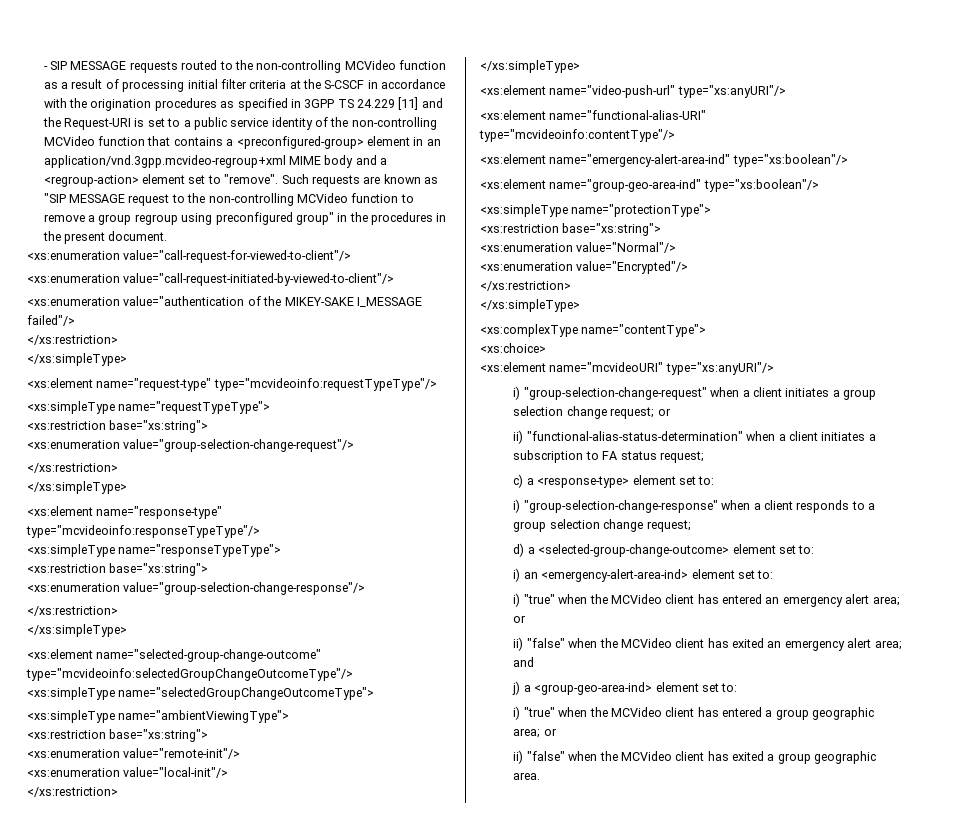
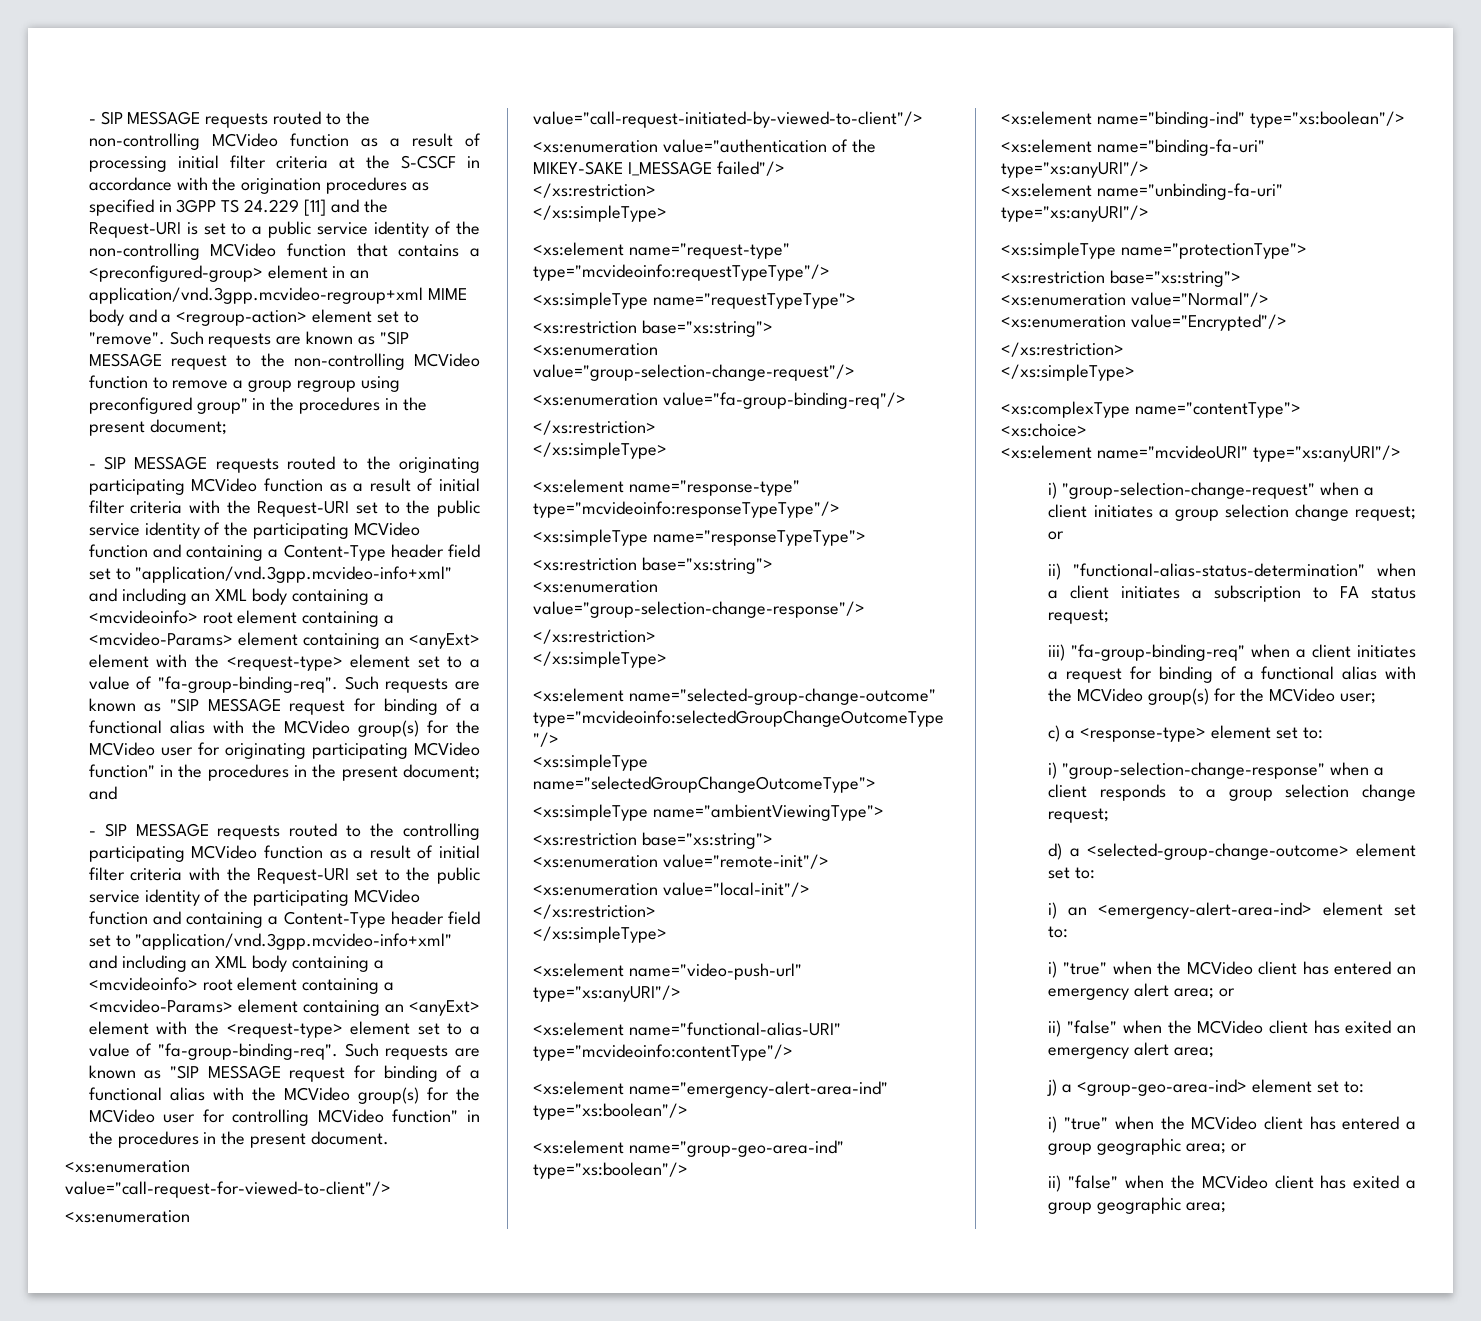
(106, 238) none -> [149,419,227,435] [88,456,480,473] [88,478,481,495] [88,500,480,517] [88,522,421,539] [88,544,481,561] [88,566,453,583] [88,588,384,605] [88,610,395,627] [88,632,480,649] [88,654,481,671] [88,676,480,693] [88,698,480,715] [88,720,480,737] [88,742,480,759] [88,764,480,781] [88,786,117,800] [88,823,481,840] [88,845,481,862] [88,867,480,884] [88,889,421,906] [88,911,481,928] [88,933,453,950] [88,955,384,972] [88,977,395,994] [88,999,480,1016] [88,1021,481,1038] [88,1043,480,1060] [88,1065,480,1082] [88,1087,480,1104] [88,1109,481,1126] [88,1131,307,1148] document; // - SIP MESSAGE requests routed to the originating participating MCVideo function as a result of initial filter criteria with the Request-URI set to the public service identity of the participating MCVideo function and containing a Content-Type header field set to "application/vnd.3gpp.mcvideo-info+xml" and including an XML body containing a <mcvideoinfo> root element containing a <mcvideo-Params> element containing an <anyExt> element with the <request-type> element set to a value of "fa-group-binding-req". Such requests are known as "SIP MESSAGE request for binding of a functional alias with the MCVideo group(s) for the MCVideo user for originating participating MCVideo function" in the procedures in the present document; and // - SIP MESSAGE requests routed to the controlling participating MCVideo function as a result of initial filter criteria with the Request-URI set to the public service identity of the participating MCVideo function and containing a Content-Type header field set to "application/vnd.3gpp.mcvideo-info+xml" and including an XML body containing a <mcvideoinfo> root element containing a <mcvideo-Params> element containing an <anyExt> element with the <request-type> element set to a value of "fa-group-binding-req". Such requests are known as "SIP MESSAGE request for binding of a functional alias with the MCVideo group(s) for the MCVideo user for controlling MCVideo function" in the procedures in the present
(355, 445) none -> [533,392,906,409] // <xs:enumeration value="fa-group-binding-req"/>
(819, 185) none -> [1001,111,1405,128] [1001,139,1265,156] [1001,161,1149,178] [1001,183,1283,200] [1001,205,1149,222] // <xs:element name="binding-ind" type="xs:boolean"/> // <xs:element name="binding-fa-uri" type="xs:anyURI"/> // <xs:element name="unbinding-fa-uri" type="xs:anyURI"/>
(704, 457) none -> [1048,644,1416,661] [1048,666,1416,683] [1048,688,1376,705] // iii) "fa-group-binding-req" when a client initiates a request for binding of a functional alias with the MCVideo group(s) for the MCVideo user;
[513,657,535,667] and -> (1215, 1052) none
[513,772,541,780] area. -> [1186,1202,1227,1213] area;

